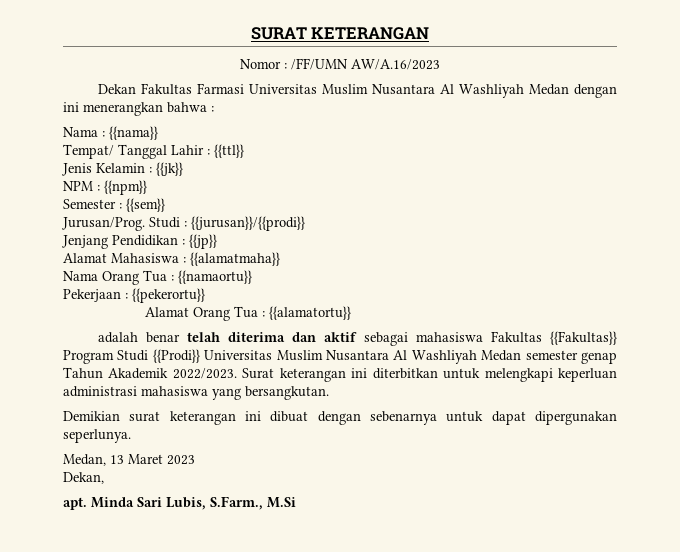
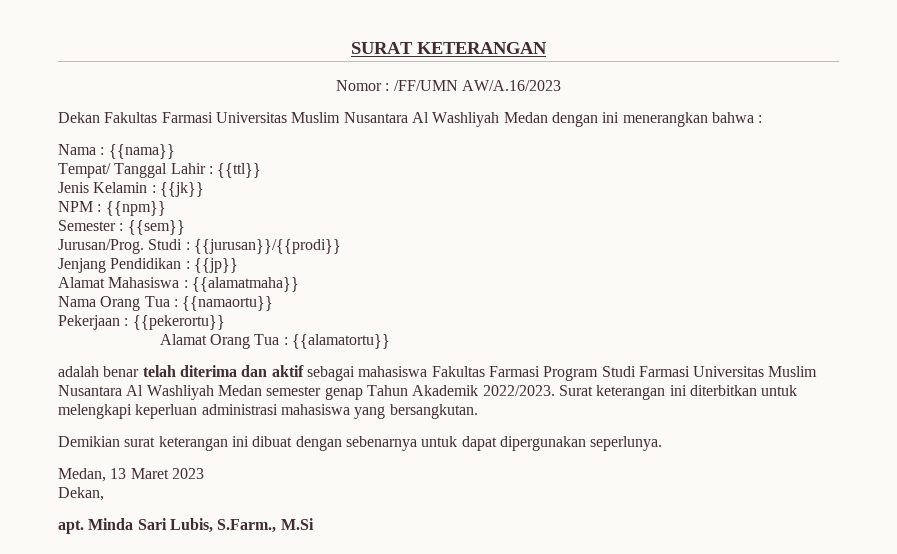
[550,331,617,345] {{Fakultas}} -> [488,366,540,377] Farmasi
[152,349,200,363] {{Prodi}} -> [638,366,690,377] Farmasi

